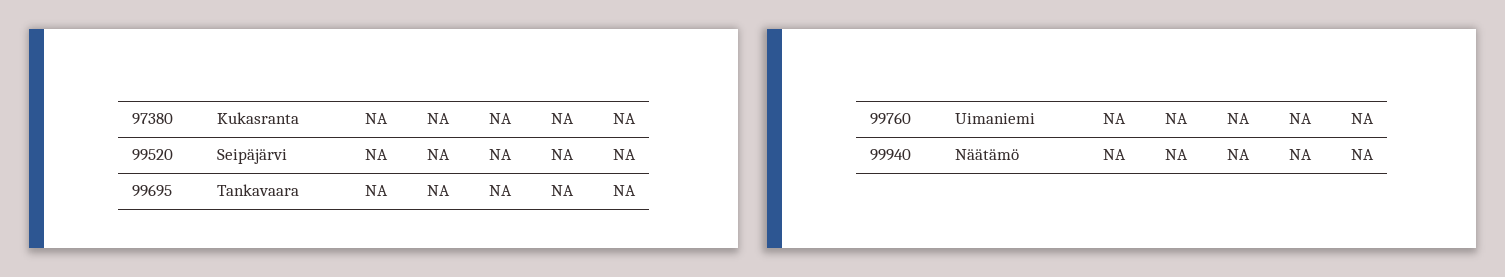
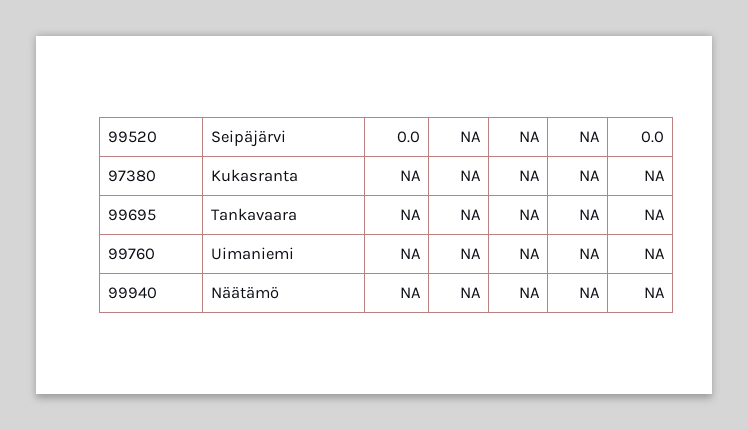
[131,113,173,125] [216,112,299,124] [365,113,389,124] [427,113,451,124] [489,113,513,124] [551,113,575,124] [613,113,637,124] [131,149,173,161] [216,149,287,164] 97380 | Kukasranta | NA | NA | NA | NA | NA // 99520 | Seipäjärvi -> [108,131,158,143] [211,130,287,147] [396,131,420,143] [459,131,481,142] [518,131,540,142] [578,131,600,142] [640,131,664,143] [108,170,157,182] [211,169,299,182] 99520 | Seipäjärvi | 0.0 | NA | NA | NA | 0.0 // 97380 | Kukasranta

